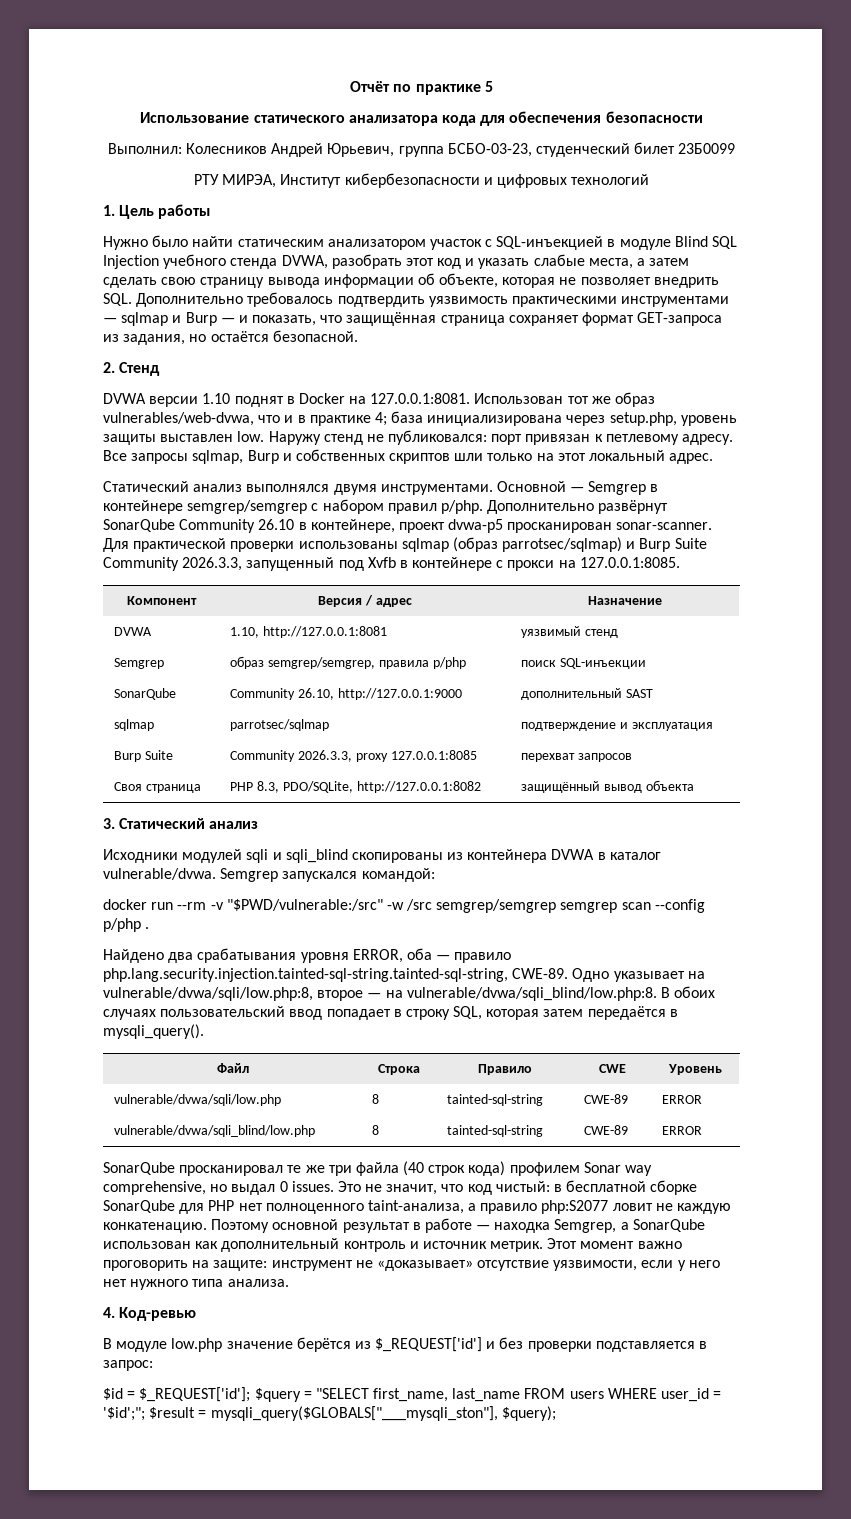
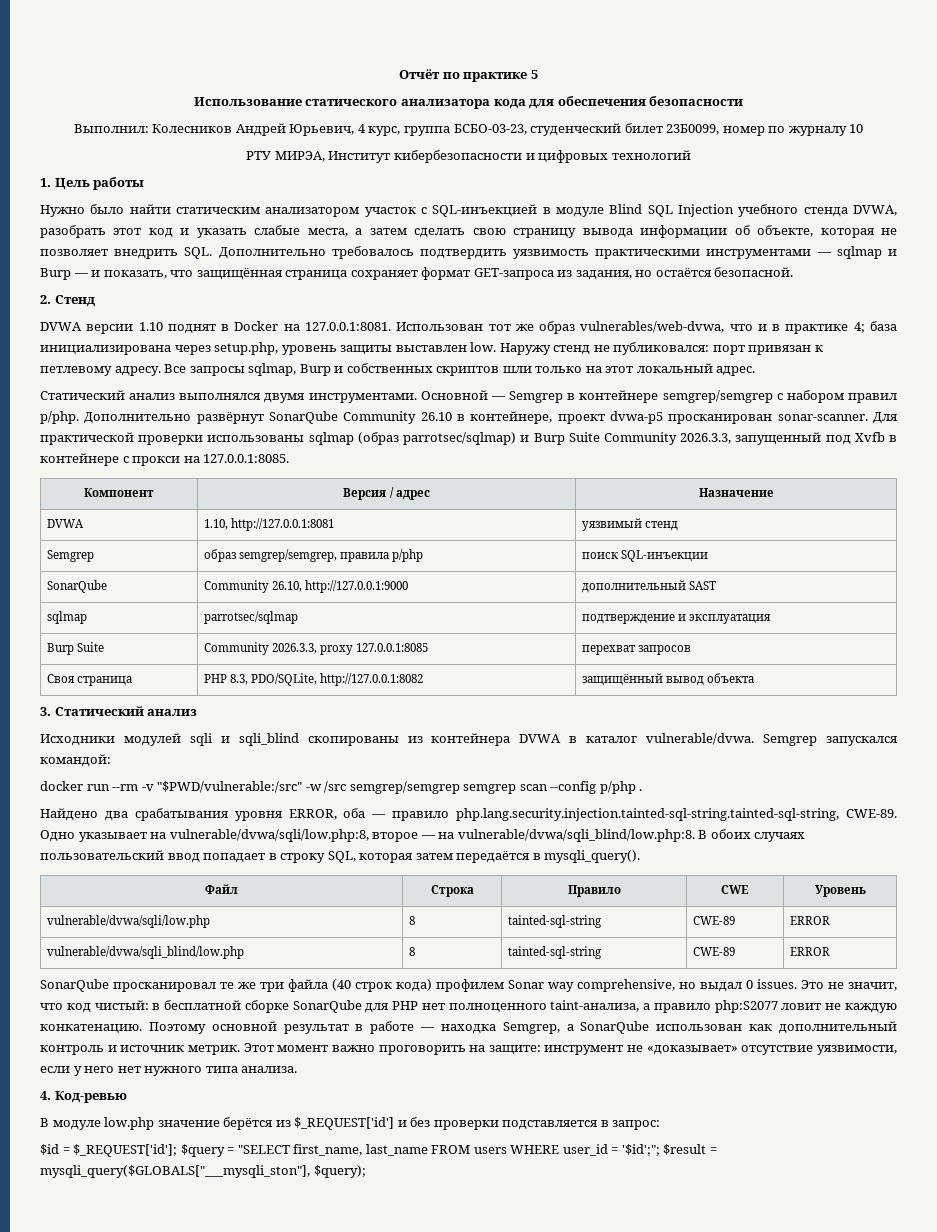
(395, 150) none -> [357,124,401,136] 4 курс,
[678,143,736,154] 23Б0099 -> [666,124,864,136] 23Б0099, номер по журналу 10

